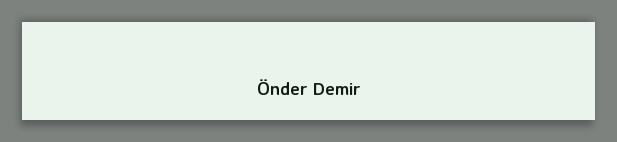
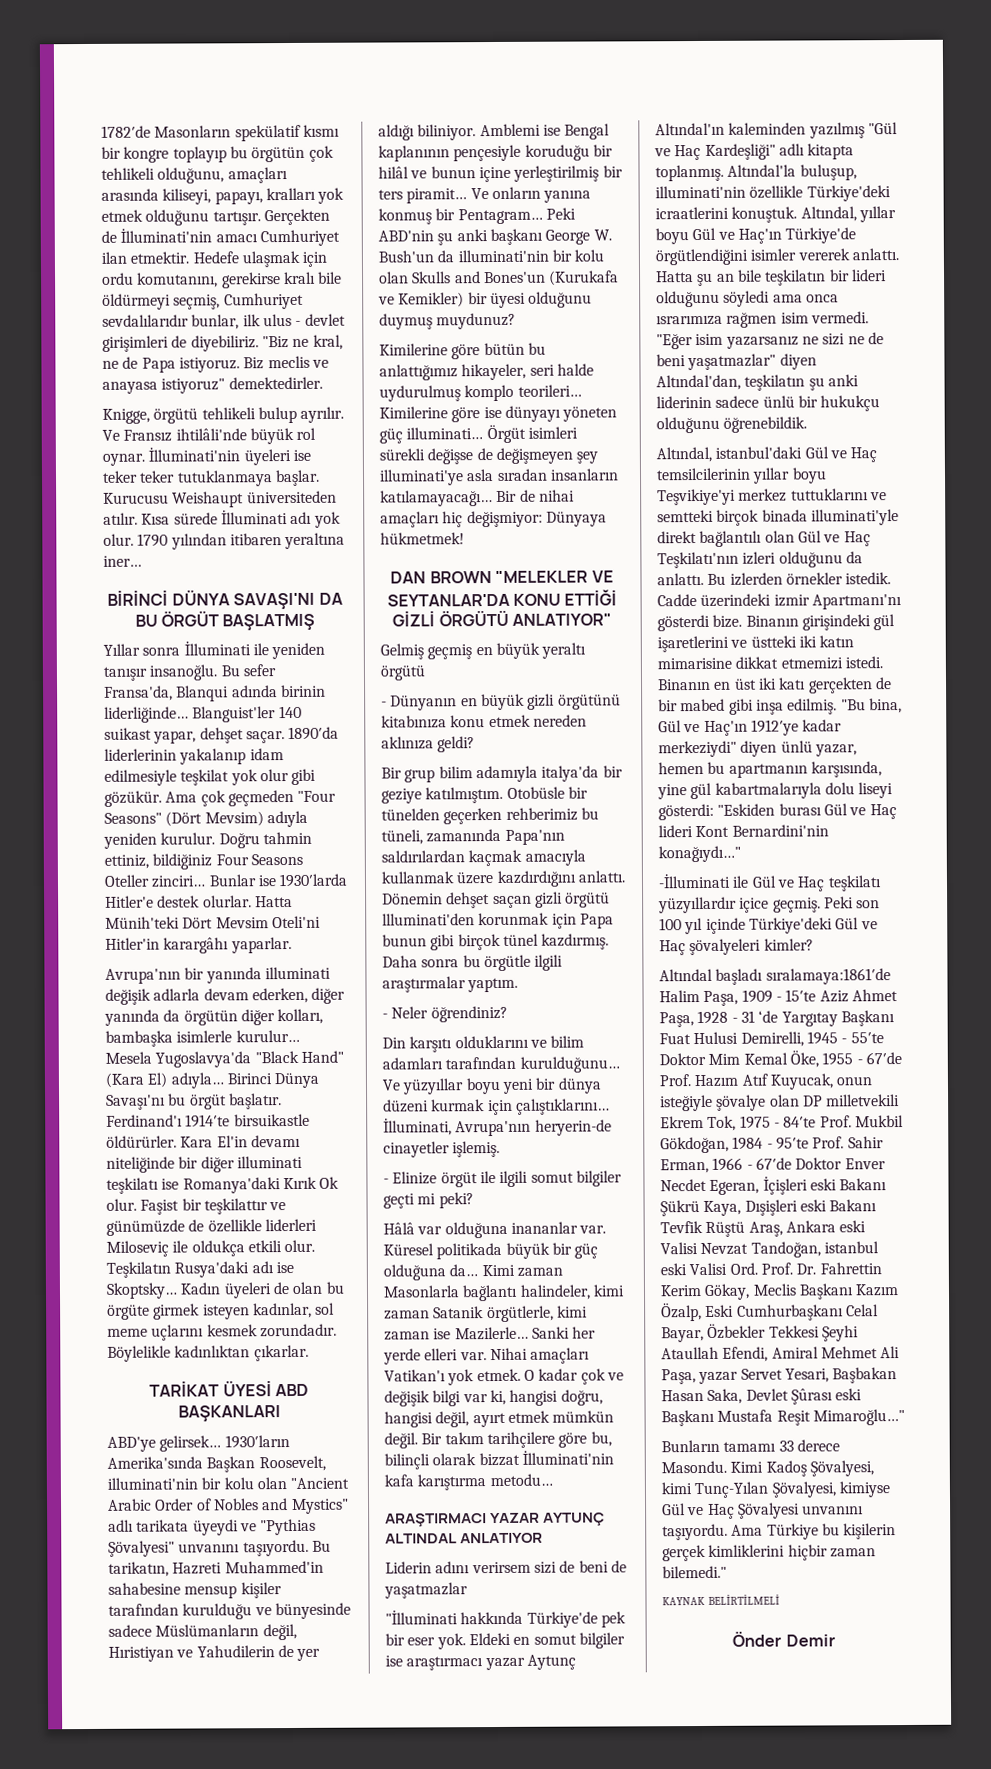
(256, 87) none -> [101,124,340,142] [101,145,334,163] [101,167,288,184] [101,187,345,205] [101,208,330,226] [101,228,340,247] [101,250,328,268] [102,271,343,289] [102,292,304,310] [102,313,346,330] [102,334,343,352] [102,355,329,373] [102,376,323,394] [102,406,345,424] [102,427,317,445] [102,447,311,466] [102,469,320,487] [103,490,337,508] [103,510,341,528] [103,532,346,550] [103,555,142,567] [107,590,343,610] [134,611,316,631] [103,641,326,660] [103,664,276,681] [104,684,326,702] [104,705,302,723] [104,726,340,744] [104,748,284,765] [104,768,317,786] [104,789,337,807] [104,810,308,828] [103,831,312,849] [104,853,303,870] [104,873,349,888] [105,895,293,908] [105,915,321,929] [105,936,292,954] [105,966,331,984] [105,987,346,1005] [104,1008,324,1026] [105,1029,300,1047] [105,1050,344,1068] [105,1072,320,1089] [106,1093,282,1110] [106,1113,310,1128] [106,1134,301,1148] [106,1155,303,1173] [106,1176,340,1194] [106,1198,287,1215] [106,1218,317,1236] [106,1239,316,1257] [106,1261,294,1278] [106,1281,344,1299] [107,1302,336,1320] [107,1323,337,1341] [107,1344,309,1362] [149,1381,309,1397] [177,1405,281,1422] [107,1435,290,1452] [107,1455,326,1473] [107,1477,350,1490] [107,1498,349,1515] [108,1518,317,1536] [108,1539,331,1557] [108,1560,324,1577] [108,1582,282,1599] [108,1602,351,1620] [108,1623,297,1641] [108,1644,321,1662] [378,123,611,141] [378,144,613,162] [378,165,623,183] [378,186,592,204] [378,207,576,225] [378,228,612,246] [378,249,605,263] [379,270,620,286] [378,291,593,309] [379,312,517,330] [379,342,546,360] [379,363,594,381] [379,384,582,402] [379,405,618,423] [379,424,578,444] [379,447,599,465] [379,468,619,486] [380,489,575,507] [380,510,607,528] [380,532,465,545] [390,570,614,584] [386,589,618,607] [392,610,612,627] [380,642,587,660] [380,665,426,681] [381,693,621,711] [381,714,587,729] [381,736,476,753] [381,765,623,783] [381,786,588,804] [381,807,599,825] [381,828,565,845] [381,849,586,867] [381,870,625,887] [382,891,611,909] [382,912,614,929] [382,933,610,951] [382,954,564,972] [382,976,519,993] [382,1005,508,1023] [382,1035,585,1053] [382,1056,620,1073] [382,1077,602,1095] [383,1098,610,1116] [383,1118,612,1137] [383,1140,501,1158] [383,1170,622,1188] [383,1192,474,1209] [383,1221,607,1239] [383,1242,599,1260] [383,1264,563,1281] [383,1284,625,1302] [384,1305,588,1323] [384,1326,597,1341] [383,1347,591,1365] [384,1368,624,1386] [384,1389,603,1407] [384,1410,615,1428] [384,1431,612,1449] [384,1450,614,1470] [384,1473,553,1491] [385,1512,606,1527] [385,1532,544,1544] [385,1560,627,1574] [384,1582,468,1599] [385,1610,626,1628] [385,1632,625,1650] [385,1654,576,1671] [655,122,898,139] [654,143,855,161] [655,164,857,182] [655,185,891,202] [655,206,896,223] [655,227,857,245] [655,248,899,266] [656,269,887,287] [656,290,839,308] [656,311,869,328] [656,332,884,350] [656,353,817,371] [656,374,859,391] [656,395,881,412] [656,416,808,434] [656,446,878,463] [656,467,827,484] [657,488,887,506] [657,509,899,526] [657,530,871,547] [657,551,863,569] [657,572,892,586] [657,593,902,610] [657,614,896,632] [657,635,855,653] [657,656,883,670] [657,677,892,694] [658,698,902,715] [658,719,843,736] [658,740,857,758] [658,761,882,778] [657,782,894,800] [658,803,897,821] [658,824,829,838] [658,845,741,863] [658,873,882,892] [658,896,881,914] [659,917,878,935] [659,938,814,956] [659,968,891,985] [659,989,898,1006] [659,1010,895,1028] [659,1031,884,1047] [659,1050,902,1068] [659,1073,873,1090] [660,1094,901,1112] [660,1115,904,1131] [660,1136,884,1154] [660,1157,886,1174] [660,1176,888,1195] [660,1199,878,1217] [660,1220,867,1237] [660,1241,879,1258] [660,1262,882,1276] [660,1283,900,1300] [661,1303,879,1322] [661,1323,859,1343] [661,1346,901,1362] [661,1367,898,1385] [661,1388,863,1405] [661,1409,905,1427] [661,1439,840,1453] [661,1460,874,1477] [661,1481,890,1499] [662,1502,865,1519] [662,1523,897,1541] [662,1544,876,1562] [662,1565,727,1579] [662,1593,781,1606] 1782′de Masonların spekülatif kısmı bir kongre toplayıp bu örgütün çok tehlikeli olduğunu, amaçları arasında kiliseyi, papayı, kralları yok etmek olduğunu tartışır. Gerçekten de İlluminati'nin amacı Cumhuriyet ilan etmektir. Hedefe ulaşmak için ordu komutanını, gerekirse kralı bile öldürmeyi seçmiş, Cumhuriyet sevdalılarıdır bunlar, ilk ulus - devlet girişimleri de diyebiliriz. "Biz ne kral, ne de Papa istiyoruz. Biz meclis ve anayasa istiyoruz" demektedirler. // Knigge, örgütü tehlikeli bulup ayrılır. Ve Fransız ihtilâli'nde büyük rol oynar. İlluminati'nin üyeleri ise teker teker tutuklanmaya başlar. Kurucusu Weishaupt üniversiteden atılır. Kısa sürede İlluminati adı yok olur. 1790 yılından itibaren yeraltına iner… // BİRİNCİ DÜNYA SAVAŞI'NI DA BU ÖRGÜT BAŞLATMIŞ // Yıllar sonra İlluminati ile yeniden tanışır insanoğlu. Bu sefer Fransa'da, Blanqui adında birinin liderliğinde… Blanguist'ler 140 suikast yapar, dehşet saçar. 1890′da liderlerinin yakalanıp idam edilmesiyle teşkilat yok olur gibi gözükür. Ama çok geçmeden "Four Seasons" (Dört Mevsim) adıyla yeniden kurulur. Doğru tahmin ettiniz, bildiğiniz Four Seasons Oteller zinciri… Bunlar ise 1930′larda Hitler'e destek olurlar. Hatta Münih'teki Dört Mevsim Oteli'ni Hitler'in karargâhı yaparlar. // Avrupa'nın bir yanında illuminati değişik adlarla devam ederken, diğer yanında da örgütün diğer kolları, bambaşka isimlerle kurulur… Mesela Yugoslavya'da "Black Hand" (Kara El) adıyla… Birinci Dünya Savaşı'nı bu örgüt başlatır. Ferdinand'ı 1914′te birsuikastle öldürürler. Kara El'in devamı niteliğinde bir diğer illuminati teşkilatı ise Romanya'daki Kırık Ok olur. Faşist bir teşkilattır ve günümüzde de özellikle liderleri Miloseviç ile oldukça etkili olur. Teşkilatın Rusya'daki adı ise Skoptsky… Kadın üyeleri de olan bu örgüte girmek isteyen kadınlar, sol meme uçlarını kesmek zorundadır. Böylelikle kadınlıktan çıkarlar. // TARİKAT ÜYESİ ABD BAŞKANLARI // ABD'ye gelirsek… 1930′ların Amerika'sında Başkan Roosevelt, illuminati'nin bir kolu olan "Ancient Arabic Order of Nobles and Mystics" adlı tarikata üyeydi ve "Pythias Şövalyesi" unvanını taşıyordu. Bu tarikatın, Hazreti Muhammed'in sahabesine mensup kişiler tarafından kurulduğu ve bünyesinde sadece Müslümanların değil, Hıristiyan ve Yahudilerin de yer aldığı biliniyor. Amblemi ise Bengal kaplanının pençesiyle koruduğu bir hilâl ve bunun içine yerleştirilmiş bir ters piramit… Ve onların yanına konmuş bir Pentagram… Peki ABD'nin şu anki başkanı George W. Bush'un da illuminati'nin bir kolu olan Skulls and Bones'un (Kurukafa ve Kemikler) bir üyesi olduğunu duymuş muydunuz? // Kimilerine göre bütün bu anlattığımız hikayeler, seri halde uydurulmuş komplo teorileri… Kimilerine göre ise dünyayı yöneten güç illuminati… Örgüt isimleri sürekli değişse de değişmeyen şey illuminati'ye asla sıradan insanların katılamayacağı… Bir de nihai amaçları hiç değişmiyor: Dünyaya hükmetmek! // DAN BROWN "MELEKLER VE SEYTANLAR'DA KONU ETTİĞİ GİZLİ ÖRGÜTÜ ANLATIYOR" // Gelmiş geçmiş en büyük yeraltı örgütü // - Dünyanın en büyük gizli örgütünü kitabınıza konu etmek nereden aklınıza geldi? // Bir grup bilim adamıyla italya'da bir geziye katılmıştım. Otobüsle bir tünelden geçerken rehberimiz bu tüneli, zamanında Papa'nın saldırılardan kaçmak amacıyla kullanmak üzere kazdırdığını anlattı. Dönemin dehşet saçan gizli örgütü llluminati'den korunmak için Papa bunun gibi birçok tünel kazdırmış. Daha sonra bu örgütle ilgili araştırmalar yaptım. // - Neler öğrendiniz? // Din karşıtı olduklarını ve bilim adamları tarafından kurulduğunu… Ve yüzyıllar boyu yeni bir dünya düzeni kurmak için çalıştıklarını… İlluminati, Avrupa'nın heryerin-de cinayetler işlemiş. // - Elinize örgüt ile ilgili somut bilgiler geçti mi peki? // Hâlâ var olduğuna inananlar var. Küresel politikada büyük bir güç olduğuna da… Kimi zaman Masonlarla bağlantı halindeler, kimi zaman Satanik örgütlerle, kimi zaman ise Mazilerle… Sanki her yerde elleri var. Nihai amaçları Vatikan'ı yok etmek. O kadar çok ve değişik bilgi var ki, hangisi doğru, hangisi değil, ayırt etmek mümkün değil. Bir takım tarihçilere göre bu, bilinçli olarak bizzat İlluminati'nin kafa karıştırma metodu… // ARAŞTIRMACI YAZAR AYTUNÇ ALTINDAL ANLATIYOR // Liderin adını verirsem sizi de beni de yaşatmazlar // "İlluminati hakkında Türkiye'de pek bir eser yok. Eldeki en somut bilgiler ise araştırmacı yazar Aytunç Altındal'ın kaleminden yazılmış "Gül ve Haç Kardeşliği" adlı kitapta toplanmış. Altındal'la buluşup, illuminati'nin özellikle Türkiye'deki icraatlerini konuştuk. Altındal, yıllar boyu Gül ve Haç'ın Türkiye'de örgütlendiğini isimler vererek anlattı. Hatta şu an bile teşkilatın bir lideri olduğunu söyledi ama onca ısrarımıza rağmen isim vermedi. "Eğer isim yazarsanız ne sizi ne de beni yaşatmazlar" diyen Altındal'dan, teşkilatın şu anki liderinin sadece ünlü bir hukukçu olduğunu öğrenebildik. // Altındal, istanbul'daki Gül ve Haç temsilcilerinin yıllar boyu Teşvikiye'yi merkez tuttuklarını ve semtteki birçok binada illuminati'yle direkt bağlantılı olan Gül ve Haç Teşkilatı'nın izleri olduğunu da anlattı. Bu izlerden örnekler istedik. Cadde üzerindeki izmir Apartmanı'nı gösterdi bize. Binanın girişindeki gül işaretlerini ve üstteki iki katın mimarisine dikkat etmemizi istedi. Binanın en üst iki katı gerçekten de bir mabed gibi inşa edilmiş. "Bu bina, Gül ve Haç'ın 1912′ye kadar merkeziydi" diyen ünlü yazar, hemen bu apartmanın karşısında, yine gül kabartmalarıyla dolu liseyi gösterdi: "Eskiden burası Gül ve Haç lideri Kont Bernardini'nin konağıydı…" // -İlluminati ile Gül ve Haç teşkilatı yüzyıllardır içice geçmiş. Peki son 100 yıl içinde Türkiye'deki Gül ve Haç şövalyeleri kimler? // Altındal başladı sıralamaya:1861′de Halim Paşa, 1909 - 15′te Aziz Ahmet Paşa, 1928 - 31 ‘de Yargıtay Başkanı Fuat Hulusi Demirelli, 1945 - 55′te Doktor Mim Kemal Öke, 1955 - 67′de Prof. Hazım Atıf Kuyucak, onun isteğiyle şövalye olan DP milletvekili Ekrem Tok, 1975 - 84′te Prof. Mukbil Gökdoğan, 1984 - 95′te Prof. Sahir Erman, 1966 - 67′de Doktor Enver Necdet Egeran, İçişleri eski Bakanı Şükrü Kaya, Dışişleri eski Bakanı Tevfik Rüştü Araş, Ankara eski Valisi Nevzat Tandoğan, istanbul eski Valisi Ord. Prof. Dr. Fahrettin Kerim Gökay, Meclis Başkanı Kazım Özalp, Eski Cumhurbaşkanı Celal Bayar, Özbekler Tekkesi Şeyhi Ataullah Efendi, Amiral Mehmet Ali Paşa, yazar Servet Yesari, Başbakan Hasan Saka, Devlet Şûrası eski Başkanı Mustafa Reşit Mimaroğlu…" // Bunların tamamı 33 derece Masondu. Kimi Kadoş Şövalyesi, kimi Tunç-Yılan Şövalyesi, kimiyse Gül ve Haç Şövalyesi unvanını taşıyordu. Ama Türkiye bu kişilerin gerçek kimliklerini hiçbir zaman bilemedi." // KAYNAK BELİRTİLMELİ //

